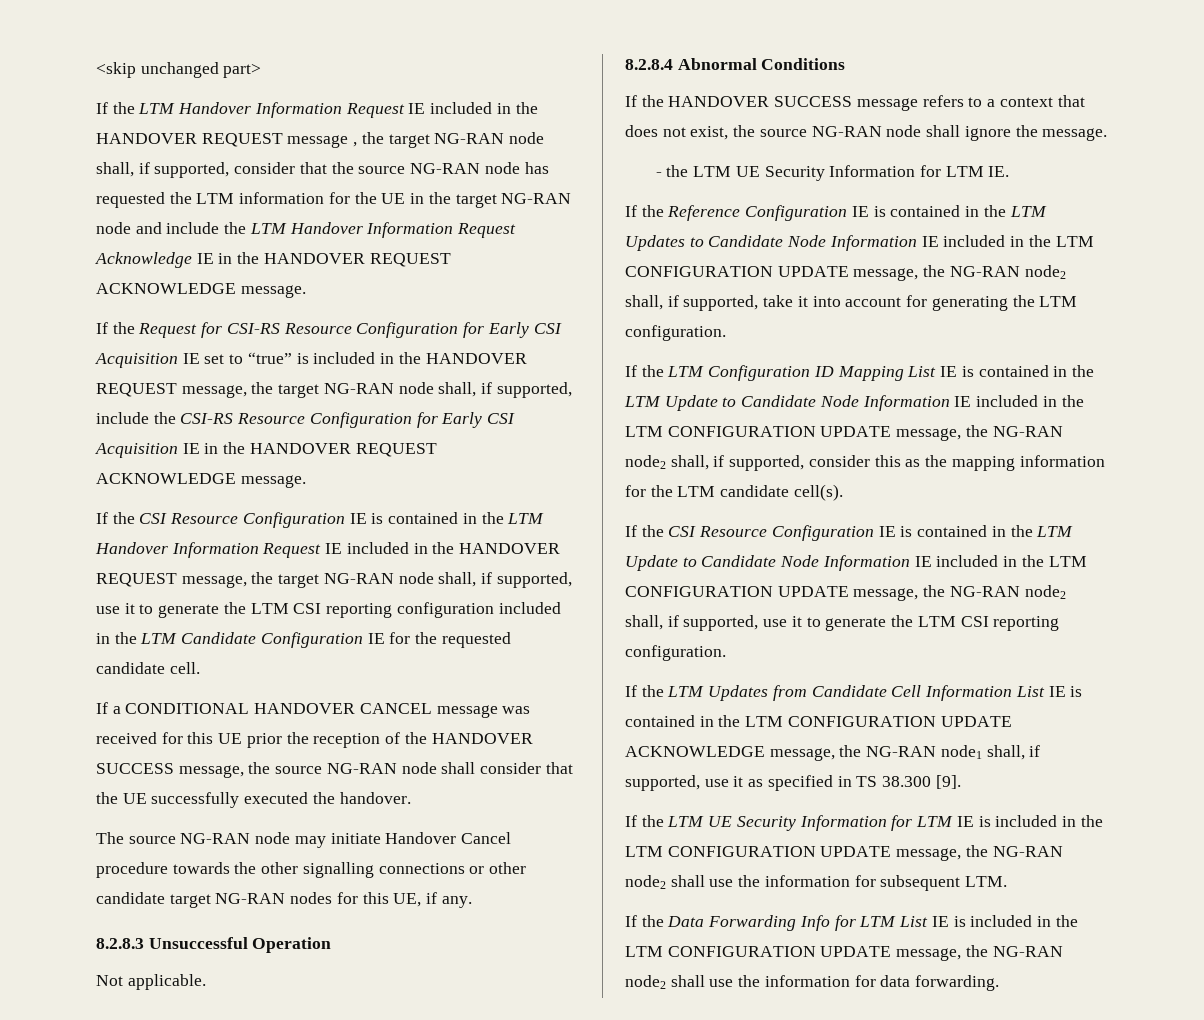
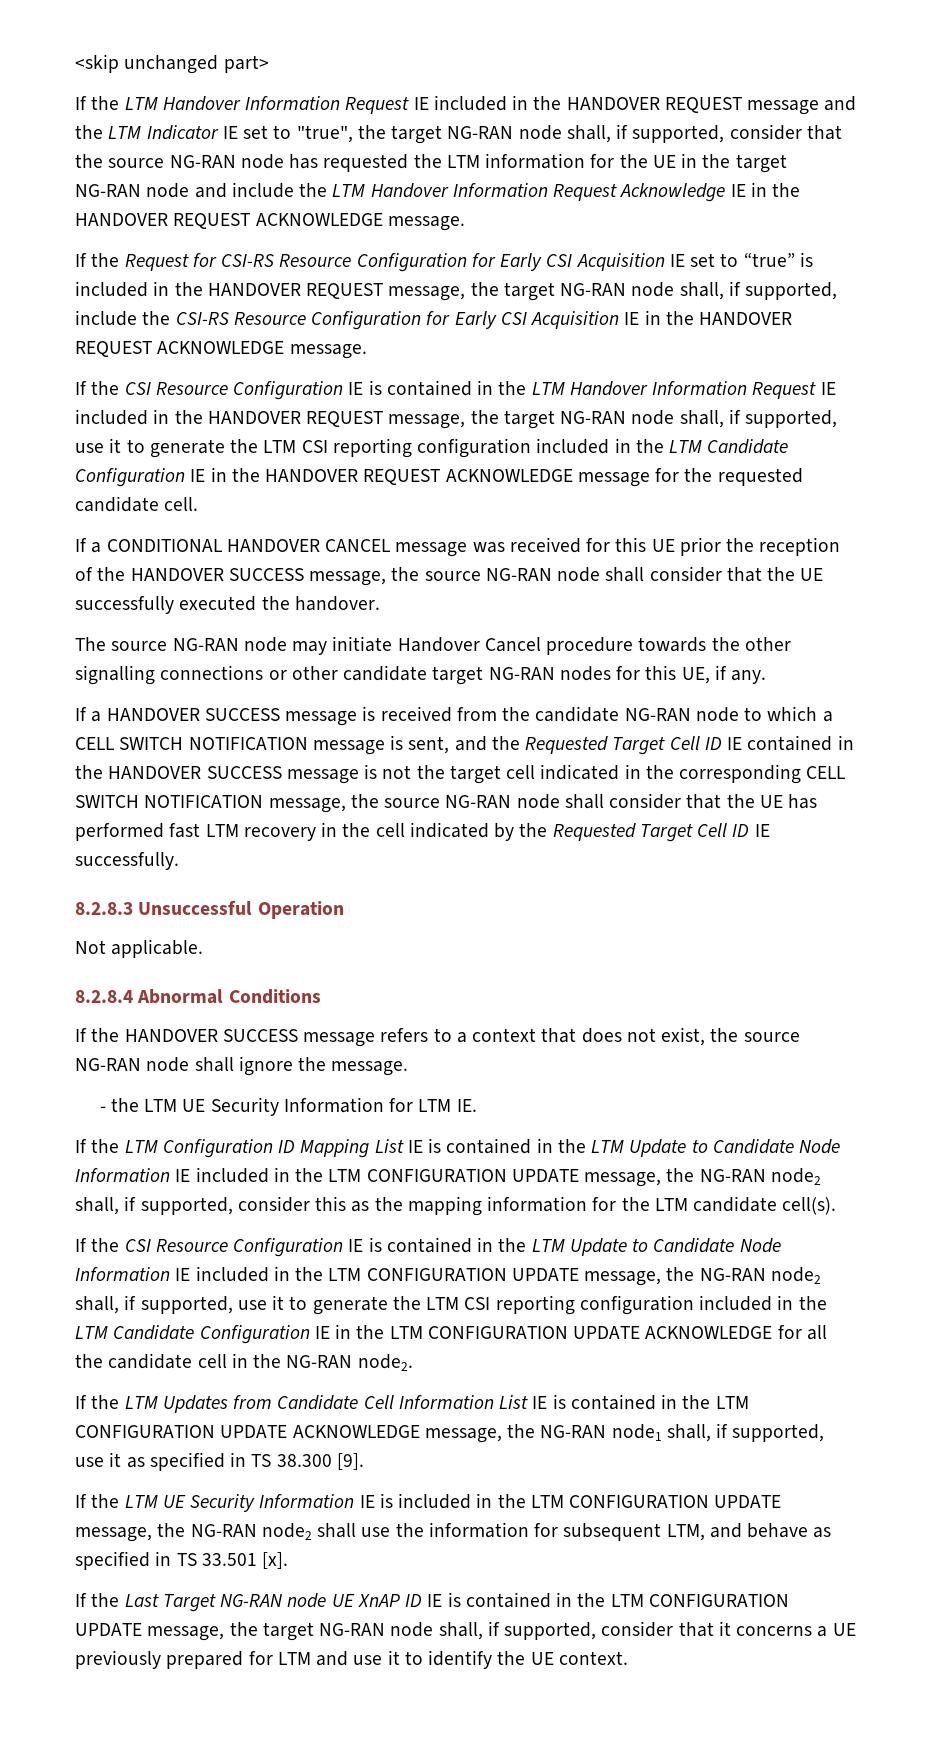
[353,142,358,147] , -> [824,96,857,111] [75,125,353,143] and the LTM Indicator IE set to "true",
(385, 638) none -> [210,467,650,487] in the HANDOVER REQUEST ACKNOWLEDGE message
(472, 902) none -> [75,706,833,726] [75,735,854,755] [75,764,846,784] [75,793,818,813] [75,822,770,842] [75,852,179,870] // If a HANDOVER SUCCESS message is received from the candidate NG-RAN node to which a CELL SWITCH NOTIFICATION message is sent, and the Requested Target Cell ID IE contained in the HANDOVER SUCCESS message is not the target cell indicated in the corresponding CELL SWITCH NOTIFICATION message, the source NG-RAN node shall consider that the UE has performed fast LTM recovery in the cell indicated by the Requested Target Cell ID IE successfully.
[625,205,1047,221] [625,235,1094,251] [625,265,1066,281] [625,295,1078,311] [625,325,726,341] // If the Reference Configuration IE is contained in the LTM Updates to Candidate Node Information IE included in the LTM CONFIGURATION UPDATE message, the NG-RAN node2 shall, if supported, take it into account for generating the LTM configuration. -> (477, 1105) none
[625,645,726,661] configuration. -> [579,1295,827,1315] [75,1324,827,1344] [75,1353,413,1371] configuration included in the LTM Candidate Configuration IE in the LTM CONFIGURATION UPDATE ACKNOWLEDGE for all the candidate cell in the NG-RAN node2.
[891,815,954,831] for LTM -> (355, 1501) none
[965,876,1008,887] [625,915,1078,931] [625,945,1063,961] [625,975,1000,991] LTM. // If the Data Forwarding Info for LTM List IE is included in the LTM CONFIGURATION UPDATE message, the NG-RAN node2 shall use the information for data forwarding. -> [666,1523,832,1541] [75,1551,289,1570] [75,1592,789,1612] [75,1621,856,1641] [75,1650,628,1669] LTM, and behave as specified in TS 33.501 [x]. // If the Last Target NG-RAN node UE XnAP ID IE is contained in the LTM CONFIGURATION UPDATE message, the target NG-RAN node shall, if supported, consider that it concerns a UE previously prepared for LTM and use it to identify the UE context.

